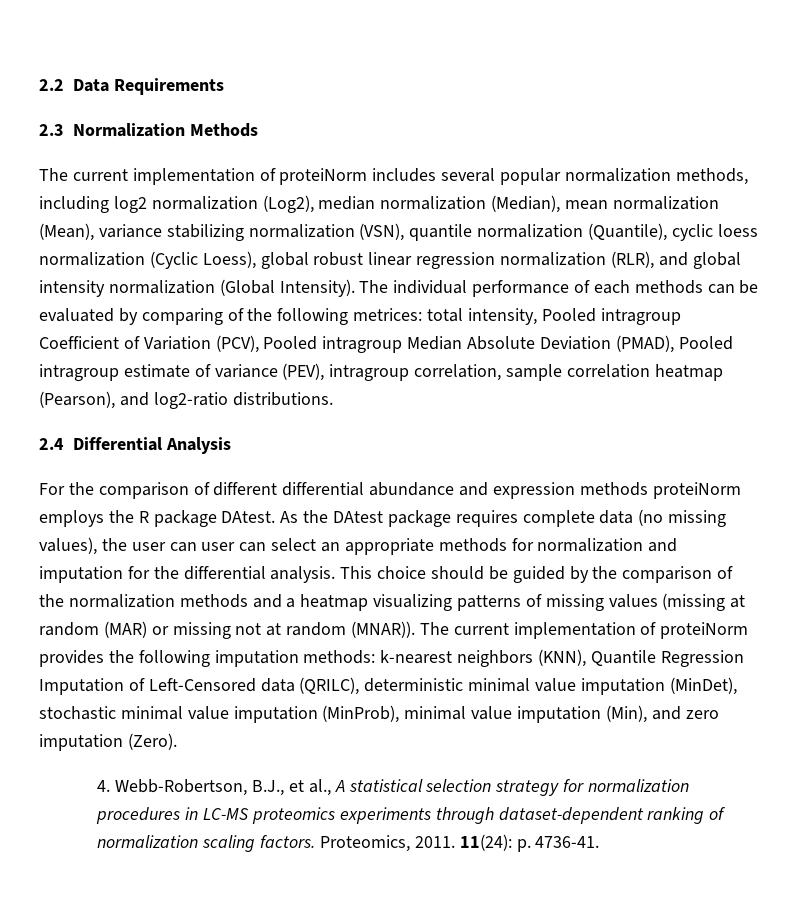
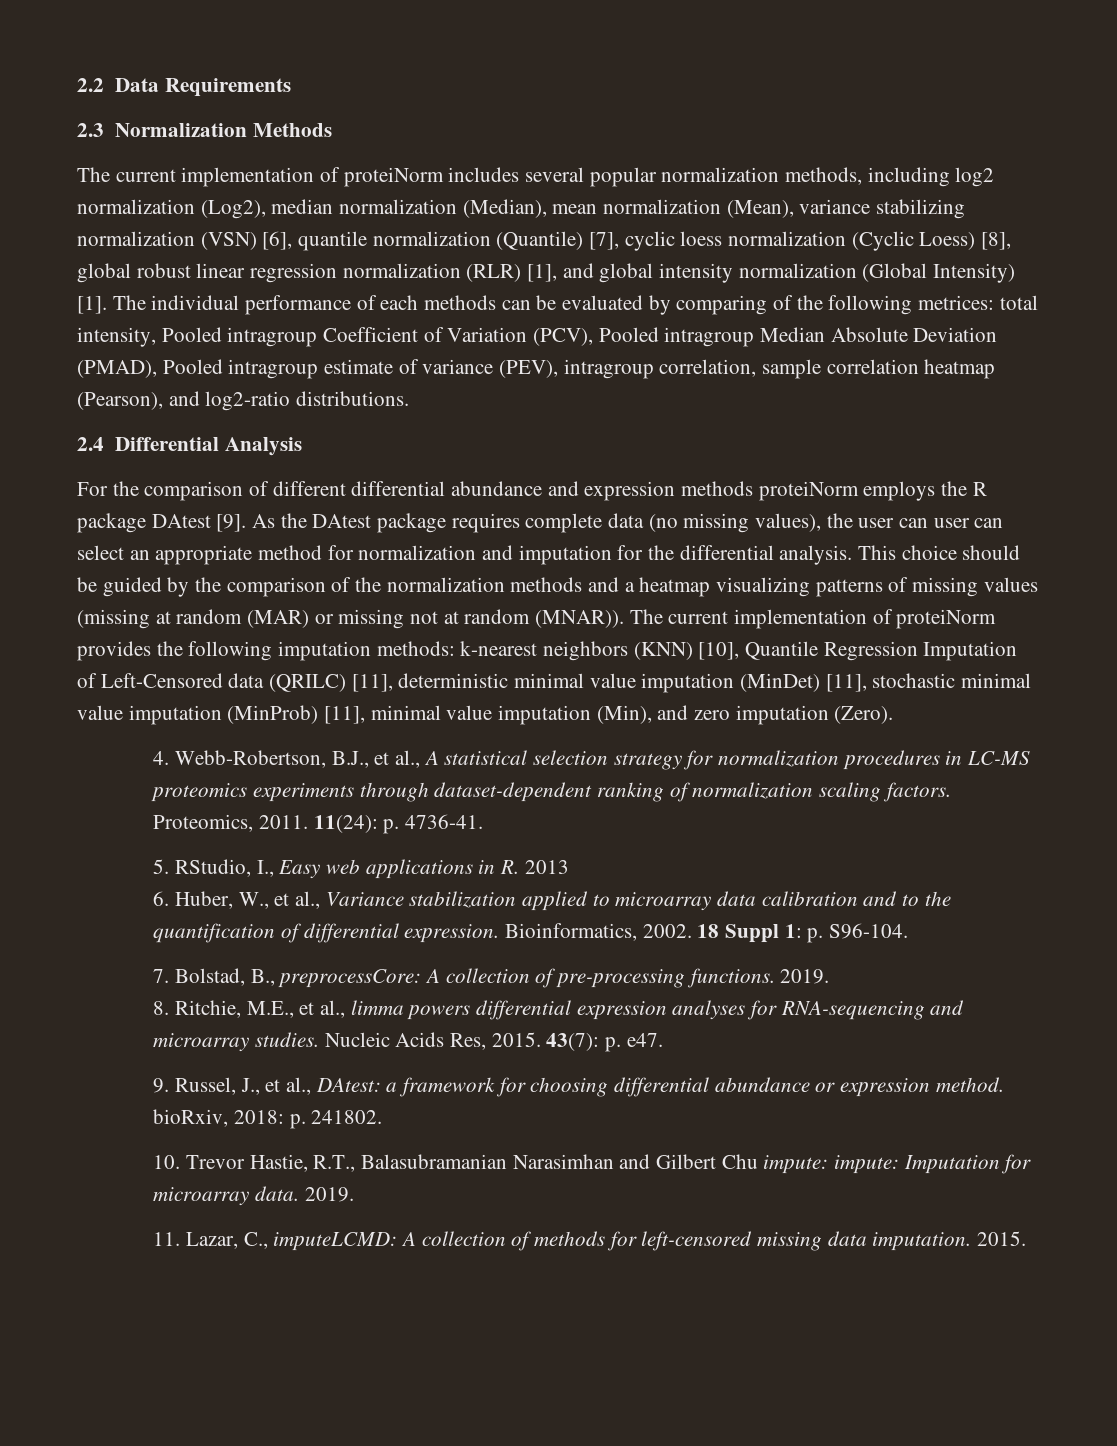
[359,223,668,241] (VSN), quantile normalization (Quantile), -> [200,231,620,251] (VSN) [6], quantile normalization (Quantile) [7],
[202,251,256,269] Loess), -> [919,232,1012,250] Loess) [8],
[610,251,654,269] (RLR), -> [466,264,558,282] (RLR) [1],
[279,279,355,297] Intensity). -> [933,263,1016,283] [77,296,107,314] Intensity) [1].
[221,511,276,523] DAtest. -> [151,514,247,532] DAtest [9].
[438,538,507,552] methods -> [258,545,323,560] method
[538,649,587,667] (KNN), -> [633,642,740,660] (KNN) [10],
[299,677,360,695] (QRILC), -> [269,674,393,692] (QRILC) [11],
[669,677,737,695] (MinDet), -> [740,673,867,692] (MinDet) [11],
[322,705,400,723] (MinProb), -> [227,705,366,724] (MinProb) [11],
(600, 842) none -> [153,859,569,879] [153,891,951,911] [153,923,908,943] [153,968,830,988] [153,1000,965,1020] [153,1032,663,1052] [153,1077,1004,1097] [153,1109,383,1129] [153,1154,1032,1174] [153,1186,354,1206] [153,1231,1026,1251] // 5. RStudio, I., Easy web applications in R. 2013 // 6. Huber, W., et al., Variance stabilization applied to microarray data calibration and to the quantification of differential expression. Bioinformatics, 2002. 18 Suppl 1: p. S96-104. // 7. Bolstad, B., preprocessCore: A collection of pre-processing functions. 2019. // 8. Ritchie, M.E., et al., limma powers differential expression analyses for RNA-sequencing and microarray studies. Nucleic Acids Res, 2015. 43(7): p. e47. // 9. Russel, J., et al., DAtest: a framework for choosing differential abundance or expression method. bioRxiv, 2018: p. 241802. // 10. Trevor Hastie, R.T., Balasubramanian Narasimhan and Gilbert Chu impute: impute: Imputation for microarray data. 2019. // 11. Lazar, C., imputeLCMD: A collection of methods for left-censored missing data imputation. 2015.

